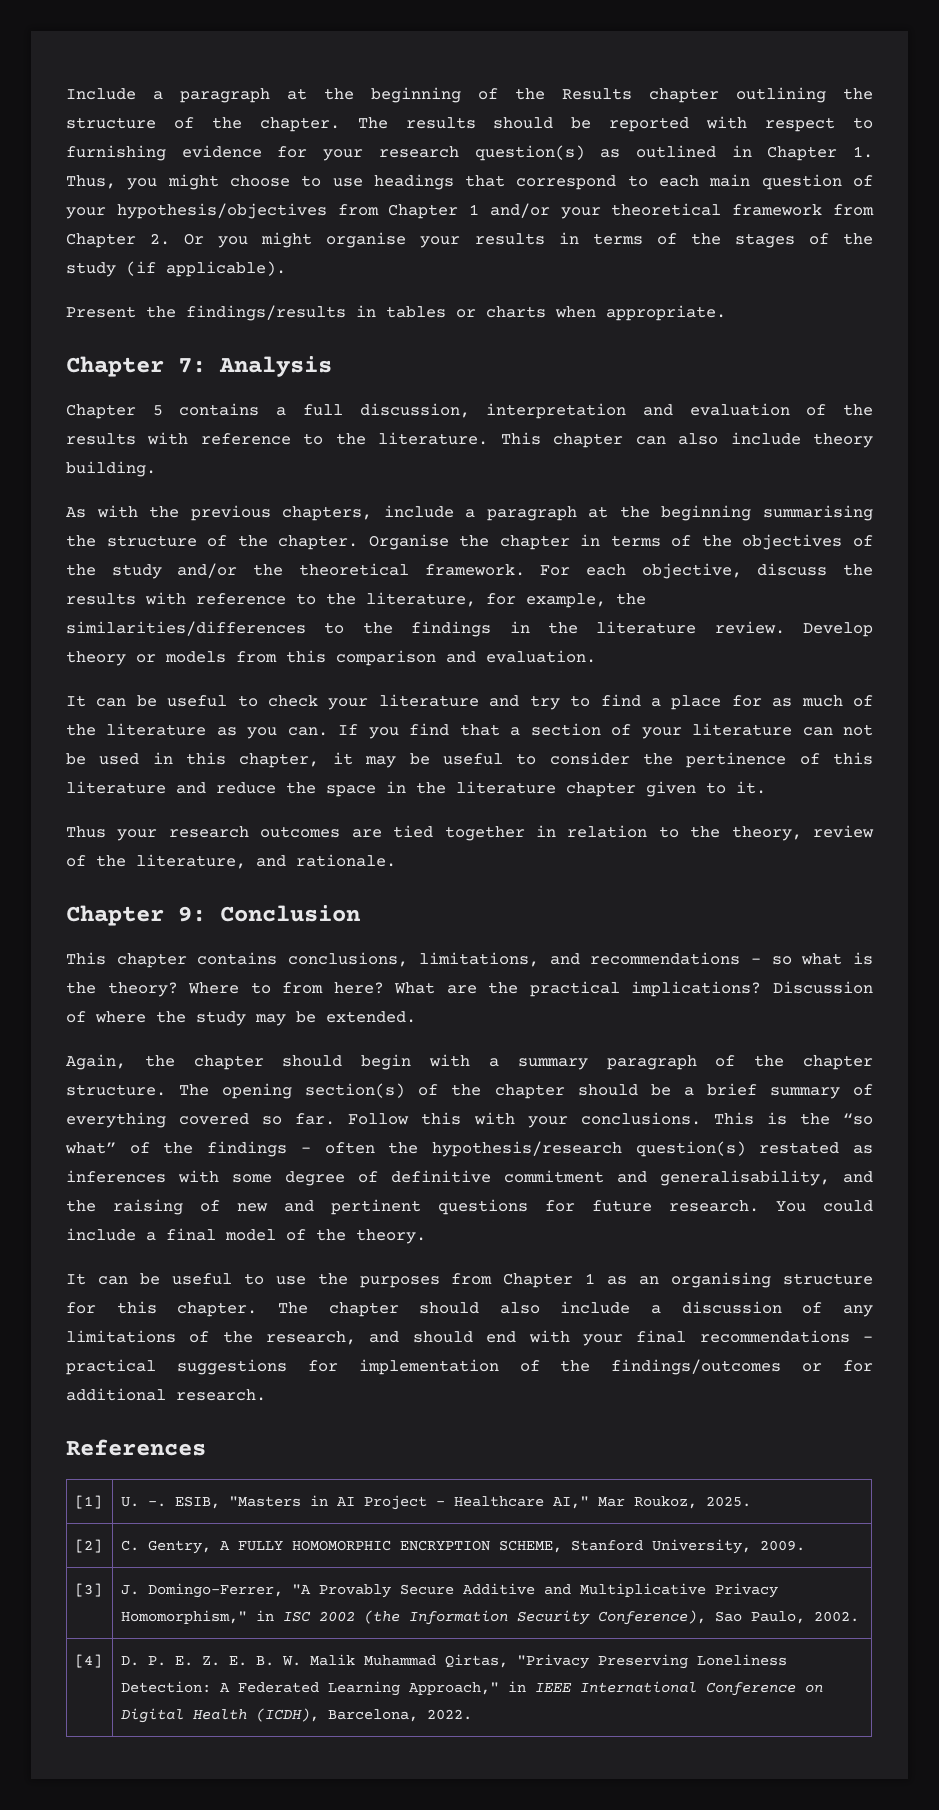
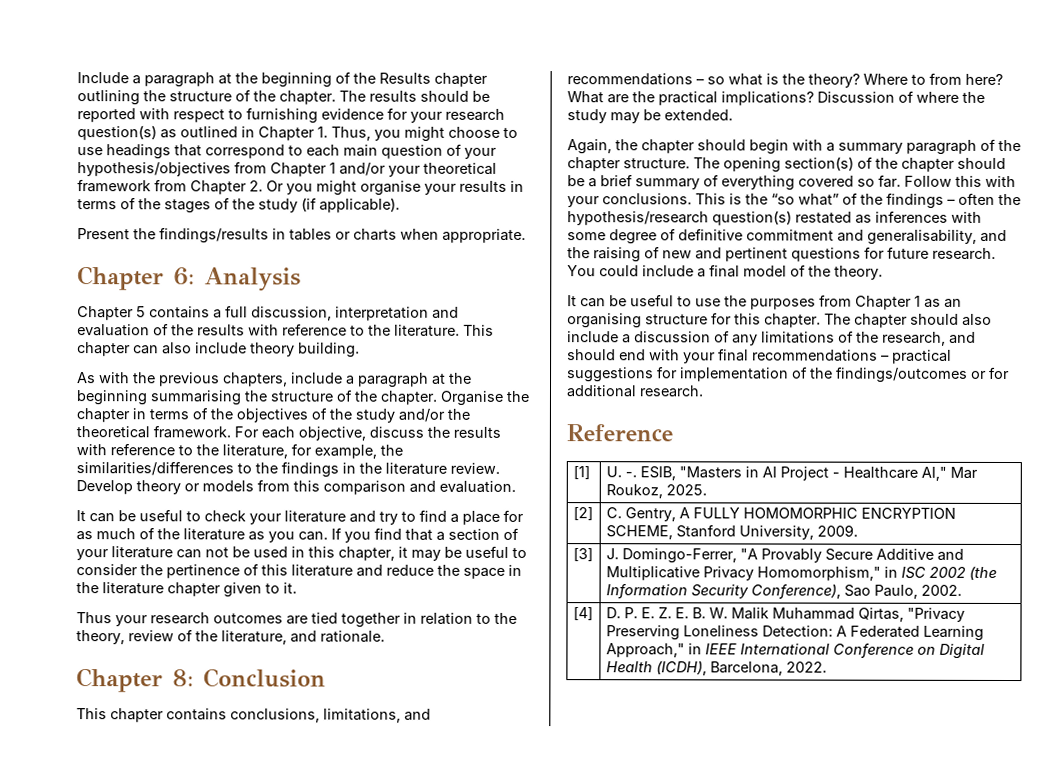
[178,358,206,373] 7: -> [173,267,195,286] 6:
[178,906,206,922] 9: -> [172,669,194,687] 8:
[66,1439,206,1456] References -> [566,424,673,442] Reference

